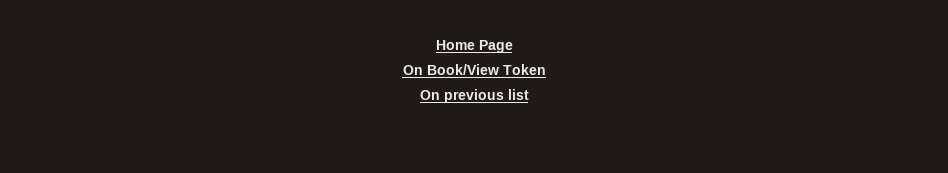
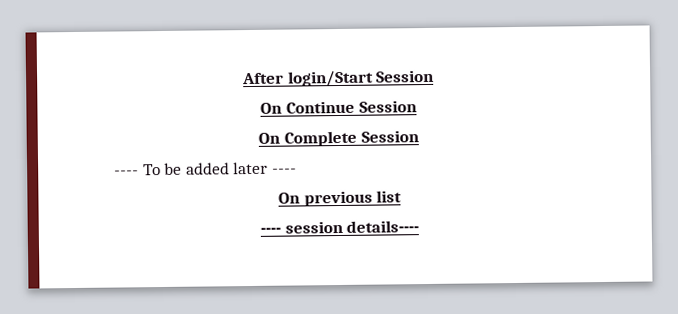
[435,40,513,53] [402,64,546,75] Home Page // On Book/View Token -> [241,69,435,87] [260,100,417,114] [258,130,419,147] [114,161,297,176] After login/Start Session // On Continue Session // On Complete Session // ---- To be added later ----
(529, 94) none -> [259,220,420,234] // ---- session details----

